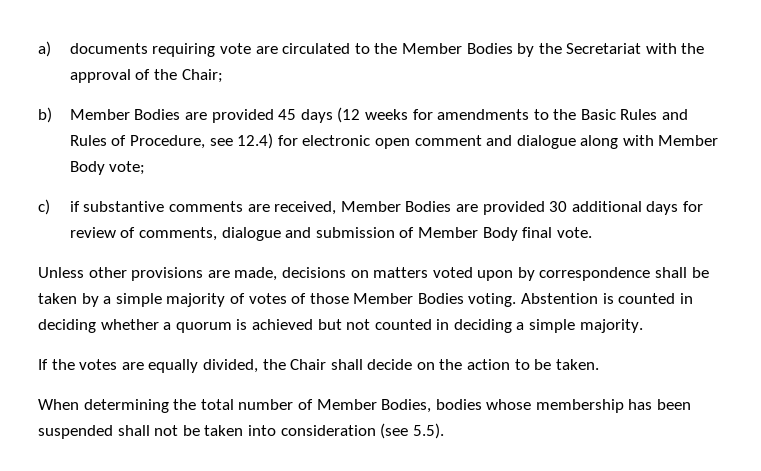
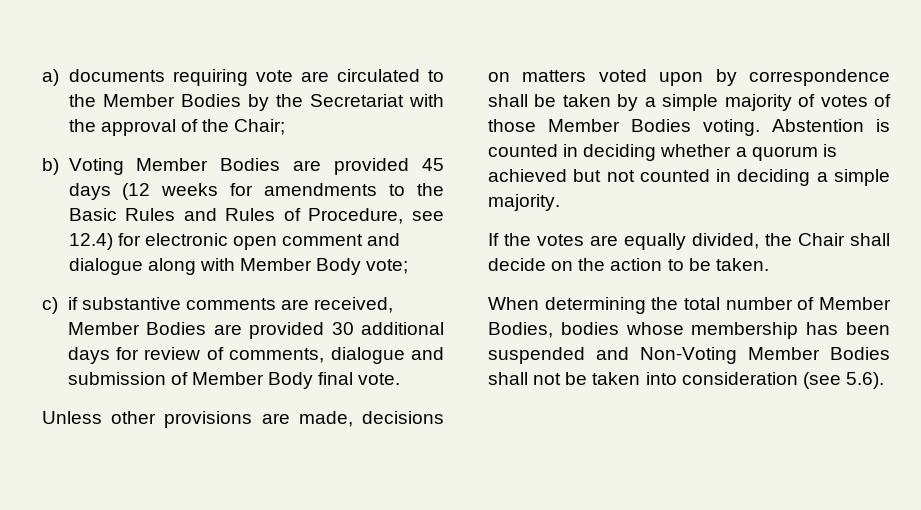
(52, 115) none -> [68,158,124,175] Voting
(113, 432) none -> [596,347,890,364] and Non-Voting Member Bodies
[412,423,444,439] 5.5). -> [845,372,884,389] 5.6).

